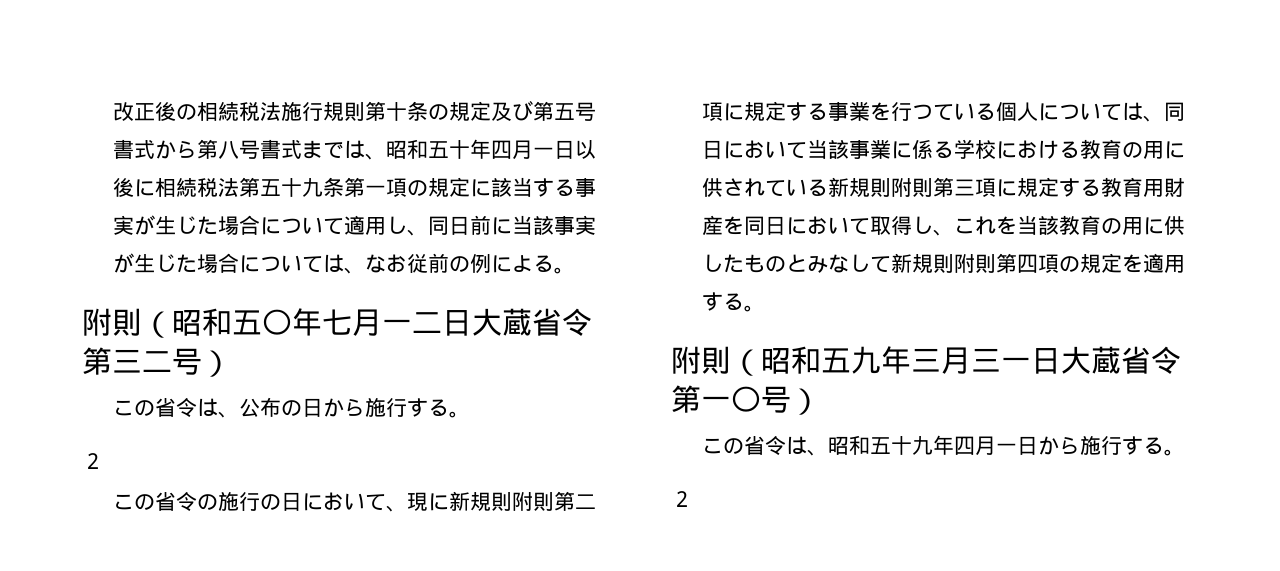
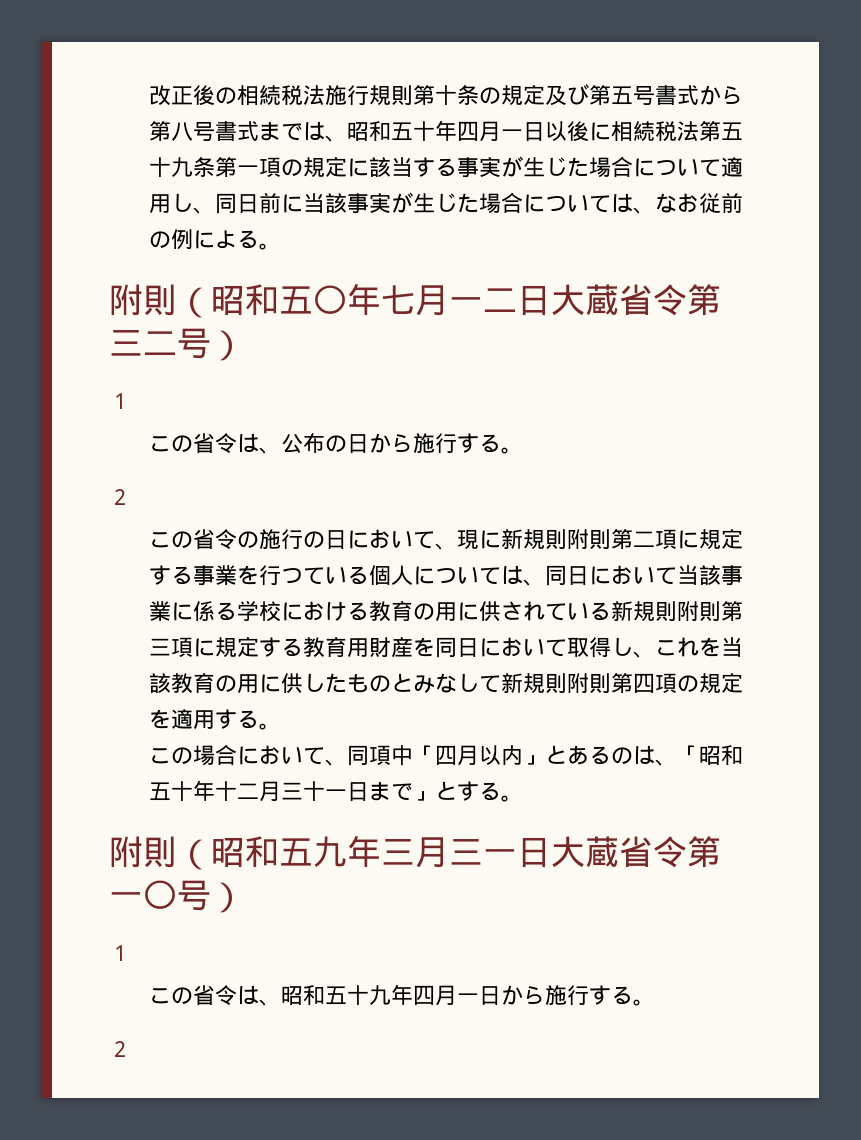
(232, 363) none -> [109,393,131,409] // １
(765, 308) none -> [148,744,743,766] [148,780,523,802] // この場合において、同項中「四月以内」とあるのは、「昭和五十年十二月三十一日まで」とする。
(821, 401) none -> [109,945,131,961] // １

